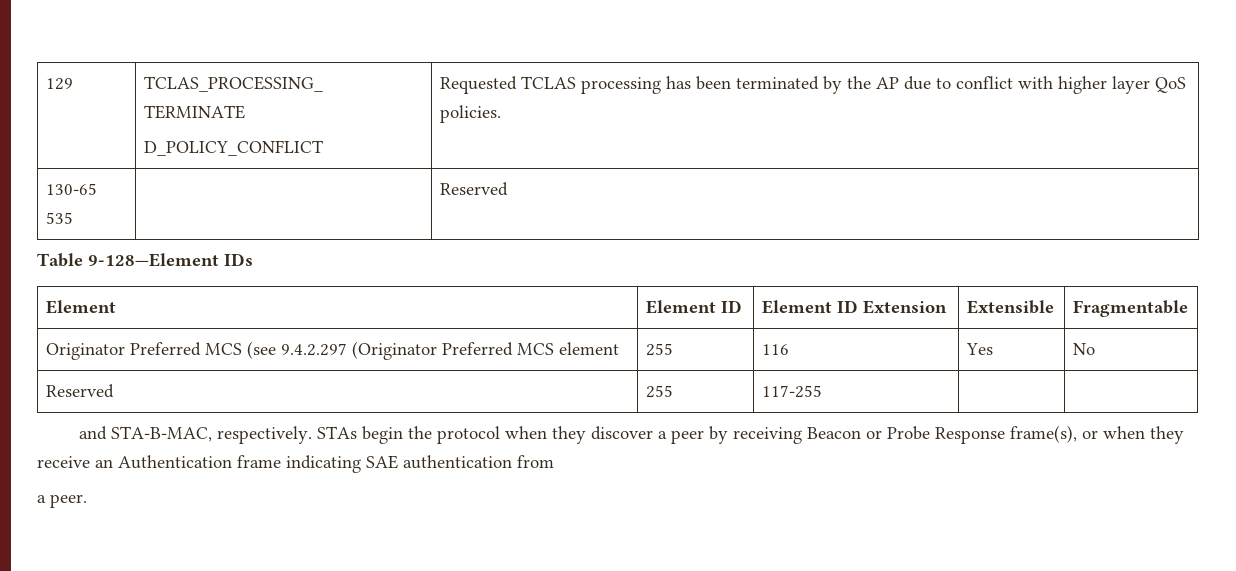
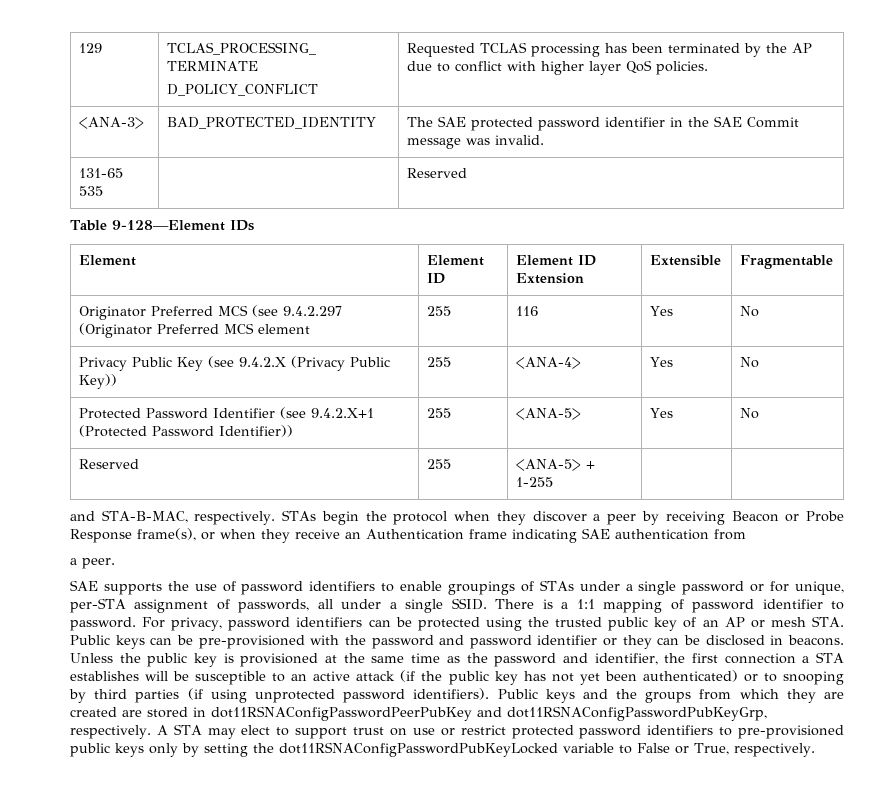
[45,183,97,195] 130-65 -> [78,117,144,129] [166,117,376,129] [406,116,799,131] [406,135,544,149] [78,168,123,178] <ANA-3> | BAD_PROTECTED_IDENTITY | The SAE protected password identifier in the SAE Commit message was invalid. // 131-65
(1095, 349) none -> [78,356,390,371] [78,374,117,389] [426,357,451,367] [515,357,581,369] [649,357,673,367] [739,357,759,368] [78,407,374,419] [78,425,293,437] [426,408,451,418] [515,408,581,420] [649,408,673,418] [739,408,759,419] // Privacy Public Key (see 9.4.2.X (Privacy Public Key)) | 255 | <ANA-4> | Yes | No // Protected Password Identifier (see 9.4.2.X+1 (Protected Password Identifier)) | 255 | <ANA-5> | Yes | No
[761,385,822,398] 117-255 -> [515,459,595,471] [515,477,553,487] <ANA-5> + 1-255
(87, 501) none -> [70,580,845,595] [70,598,845,613] [70,616,845,631] [70,635,844,649] [70,652,845,667] [70,670,844,685] [69,688,844,703] [70,706,767,721] [70,724,844,739] [70,742,815,757] // SAE supports the use of password identifiers to enable groupings of STAs under a single password or for unique, per-STA assignment of passwords, all under a single SSID. There is a 1:1 mapping of password identifier to password. For privacy, password identifiers can be protected using the trusted public key of an AP or mesh STA. Public keys can be pre-provisioned with the password and password identifier or they can be disclosed in beacons. Unless the public key is provisioned at the same time as the password and identifier, the first connection a STA establishes will be susceptible to an active attack (if the public key has not yet been authenticated) or to snooping by third parties (if using unprotected password identifiers). Public keys and the groups from which they are created are stored in dot11RSNAConfigPasswordPeerPubKey and dot11RSNAConfigPasswordPubKeyGrp, respectively. A STA may elect to support trust on use or restrict protected password identifiers to pre-provisioned public keys only by setting the dot11RSNAConfigPasswordPubKeyLocked variable to False or True, respectively.

